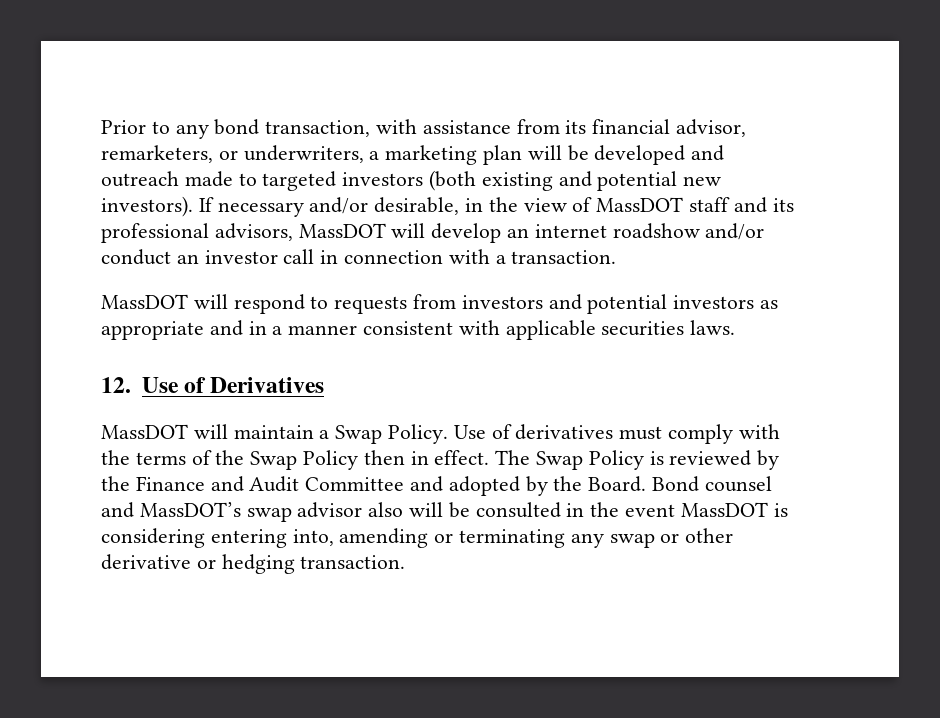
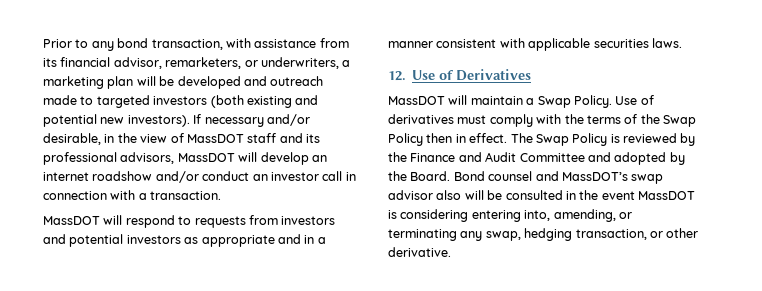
[339,528,429,548] amending -> [553,209,616,222] amending,
[609,528,734,548] [101,554,406,574] swap or other derivative or hedging transaction. -> [485,228,699,241] [388,247,451,257] swap, hedging transaction, or other derivative.

